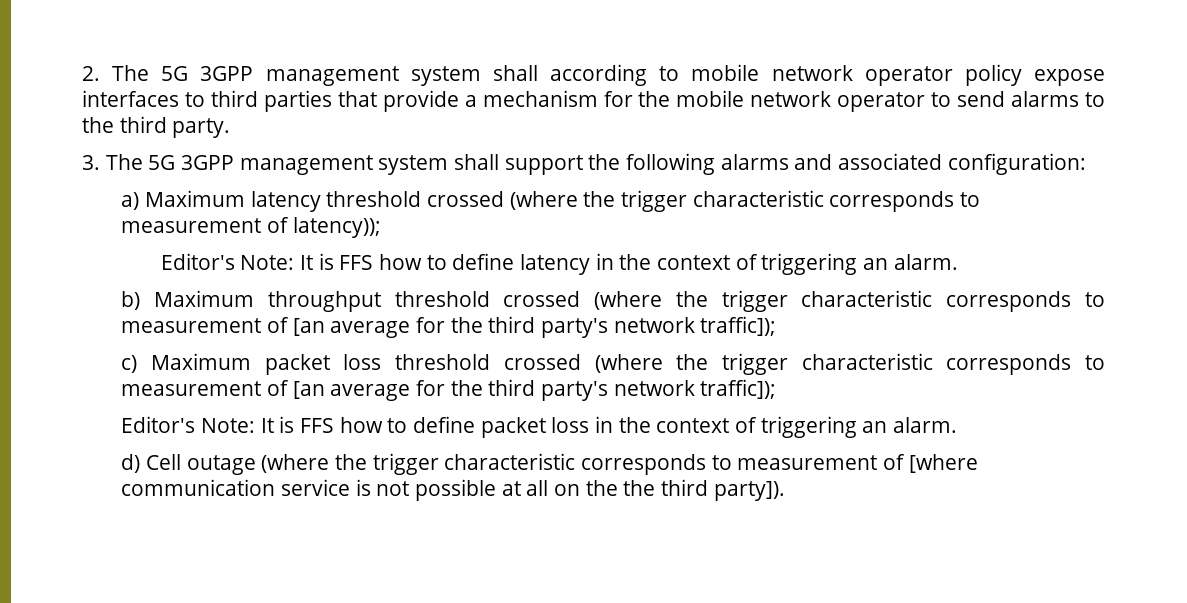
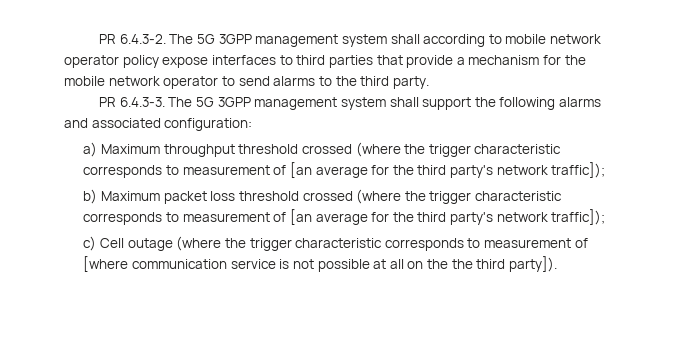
[82,66,100,81] 2. -> [99,34,166,44] PR 6.4.3-2.
[82,155,100,170] 3. -> [99,97,165,107] PR 6.4.3-3.
[250,190,981,212] [121,217,381,238] [160,253,958,275] [121,290,255,310] latency threshold crossed (where the trigger characteristic corresponds to measurement of latency)); // Editor's Note: It is FFS how to define latency in the context of triggering an alarm. // b) Maximum -> (160, 149) none
[121,355,138,373] c) -> [83,189,98,204] b)
[121,416,958,438] [121,454,141,473] Editor's Note: It is FFS how to define packet loss in the context of triggering an alarm. // d) -> [83,236,97,251] c)

